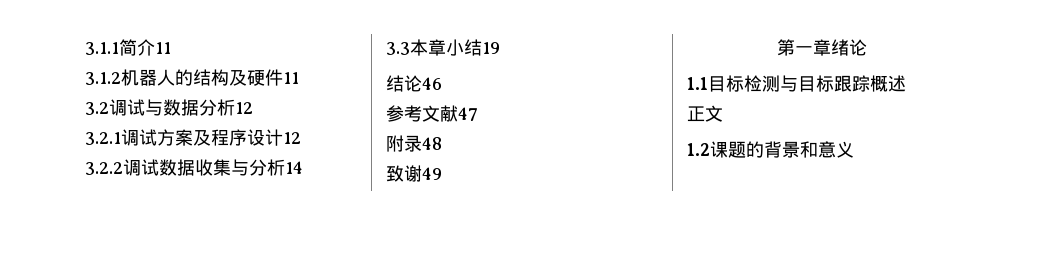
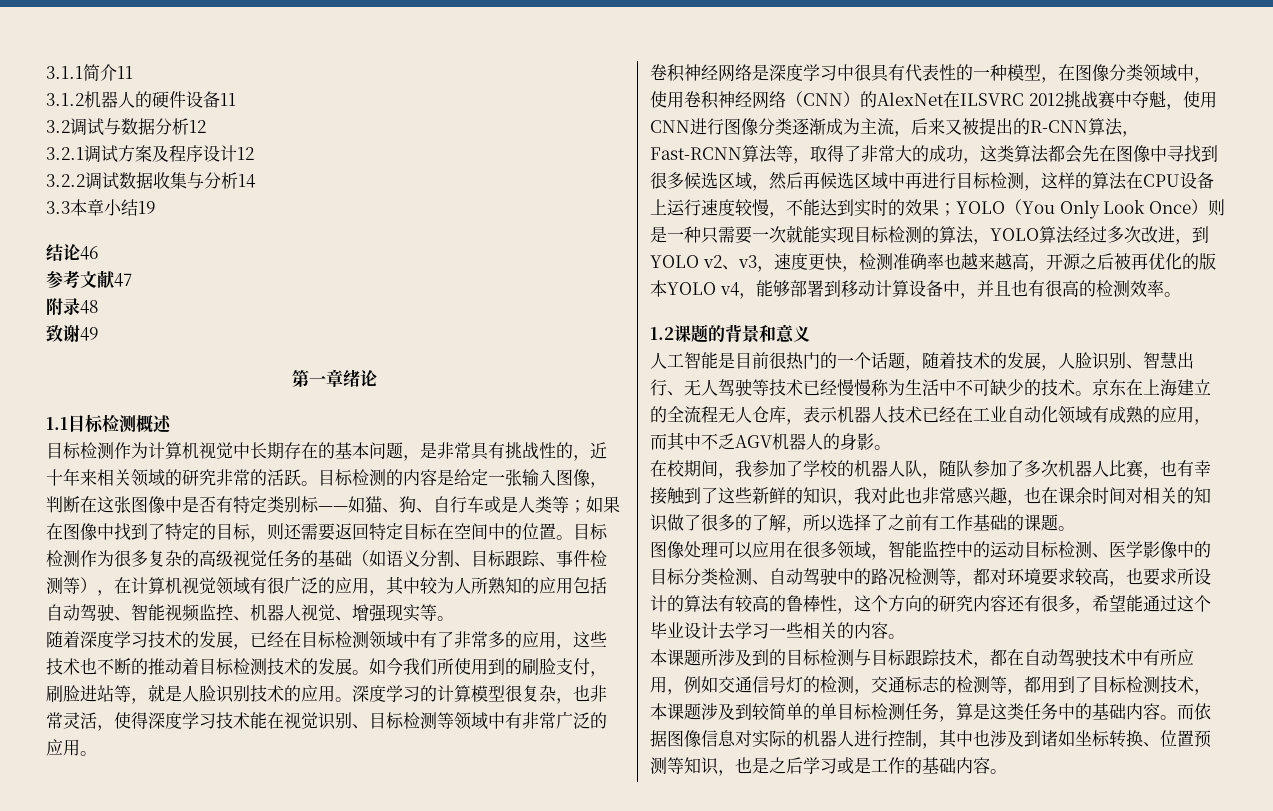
[193,69,283,86] 结构及硬件 -> [152,91,220,108] 硬件设备
[780,75,906,92] [687,105,723,122] 与目标跟踪概述 // 正文 -> [136,415,172,433] [46,442,607,461] [46,468,607,488] [46,496,620,514] [46,523,608,542] [46,550,607,567] [46,576,607,596] [46,604,454,622] [46,631,607,650] [46,657,607,677] [46,684,607,704] [46,711,607,731] [46,739,97,756] [650,64,1211,83] [650,91,1217,110] [650,118,1139,137] [650,145,1218,164] [650,172,1214,191] [650,199,1225,219] [650,225,1209,245] [650,253,1216,272] [650,280,1181,299] 概述 // 目标检测作为计算机视觉中长期存在的基本问题，是非常具有挑战性的，近十年来相关领域的研究非常的活跃。目标检测的内容是给定一张输入图像，判断在这张图像中是否有特定类别标——如猫、狗、自行车或是人类等；如果在图像中找到了特定的目标，则还需要返回特定目标在空间中的位置。目标检测作为很多复杂的高级视觉任务的基础（如语义分割、目标跟踪、事件检测等），在计算机视觉领域有很广泛的应用，其中较为人所熟知的应用包括自动驾驶、智能视频监控、机器人视觉、增强现实等。 // 随着深度学习技术的发展，已经在目标检测领域中有了非常多的应用，这些技术也不断的推动着目标检测技术的发展。如今我们所使用到的刷脸支付，刷脸进站等，就是人脸识别技术的应用。深度学习的计算模型很复杂，也非常灵活，使得深度学习技术能在视觉识别、目标检测等领域中有非常广泛的应用。 // 卷积神经网络是深度学习中很具有代表性的一种模型，在图像分类领域中，使用卷积神经网络（CNN）的AlexNet在ILSVRC 2012挑战赛中夺魁，使用CNN进行图像分类逐渐成为主流，后来又被提出的R-CNN算法，Fast-RCNN算法等，取得了非常大的成功，这类算法都会先在图像中寻找到很多候选区域，然后再候选区域中再进行目标检测，这样的算法在CPU设备上运行速度较慢，不能达到实时的效果；YOLO（You Only Look Once）则是一种只需要一次就能实现目标检测的算法，YOLO算法经过多次改进，到YOLO v2、v3，速度更快，检测准确率也越来越高，开源之后被再优化的版本YOLO v4，能够部署到移动计算设备中，并且也有很高的检测效率。
(854, 149) none -> [650,352,1194,371] [650,379,1211,397] [650,406,1211,425] [650,432,891,451] [650,460,1211,479] [650,487,1211,506] [650,513,1075,533] [650,541,1211,560] [650,568,1211,587] [650,594,1211,614] [650,622,905,640] [650,649,1194,668] [650,676,1211,695] [650,703,1211,722] [650,729,1211,749] [650,757,1007,776] // 人工智能是目前很热门的一个话题，随着技术的发展，人脸识别、智慧出行、无人驾驶等技术已经慢慢称为生活中不可缺少的技术。京东在上海建立的全流程无人仓库，表示机器人技术已经在工业自动化领域有成熟的应用，而其中不乏AGV机器人的身影。 // 在校期间，我参加了学校的机器人队，随队参加了多次机器人比赛，也有幸接触到了这些新鲜的知识，我对此也非常感兴趣，也在课余时间对相关的知识做了很多的了解，所以选择了之前有工作基础的课题。 // 图像处理可以应用在很多领域，智能监控中的运动目标检测、医学影像中的目标分类检测、自动驾驶中的路况检测等，都对环境要求较高，也要求所设计的算法有较高的鲁棒性，这个方向的研究内容还有很多，希望能通过这个毕业设计去学习一些相关的内容。 // 本课题所涉及到的目标检测与目标跟踪技术，都在自动驾驶技术中有所应用，例如交通信号灯的检测，交通标志的检测等，都用到了目标检测技术，本课题涉及到较简单的单目标检测任务，算是这类任务中的基础内容。而依据图像信息对实际的机器人进行控制，其中也涉及到诸如坐标转换、位置预测等知识，也是之后学习或是工作的基础内容。

